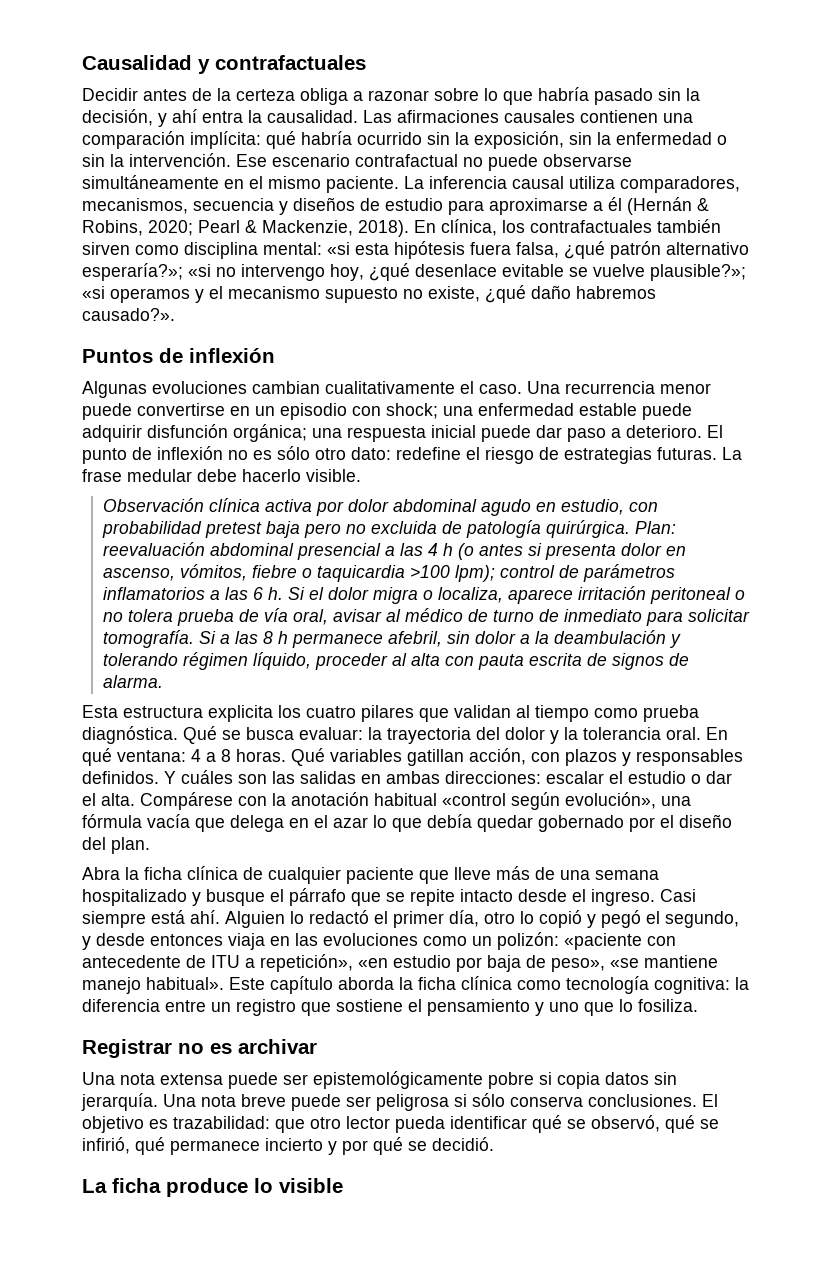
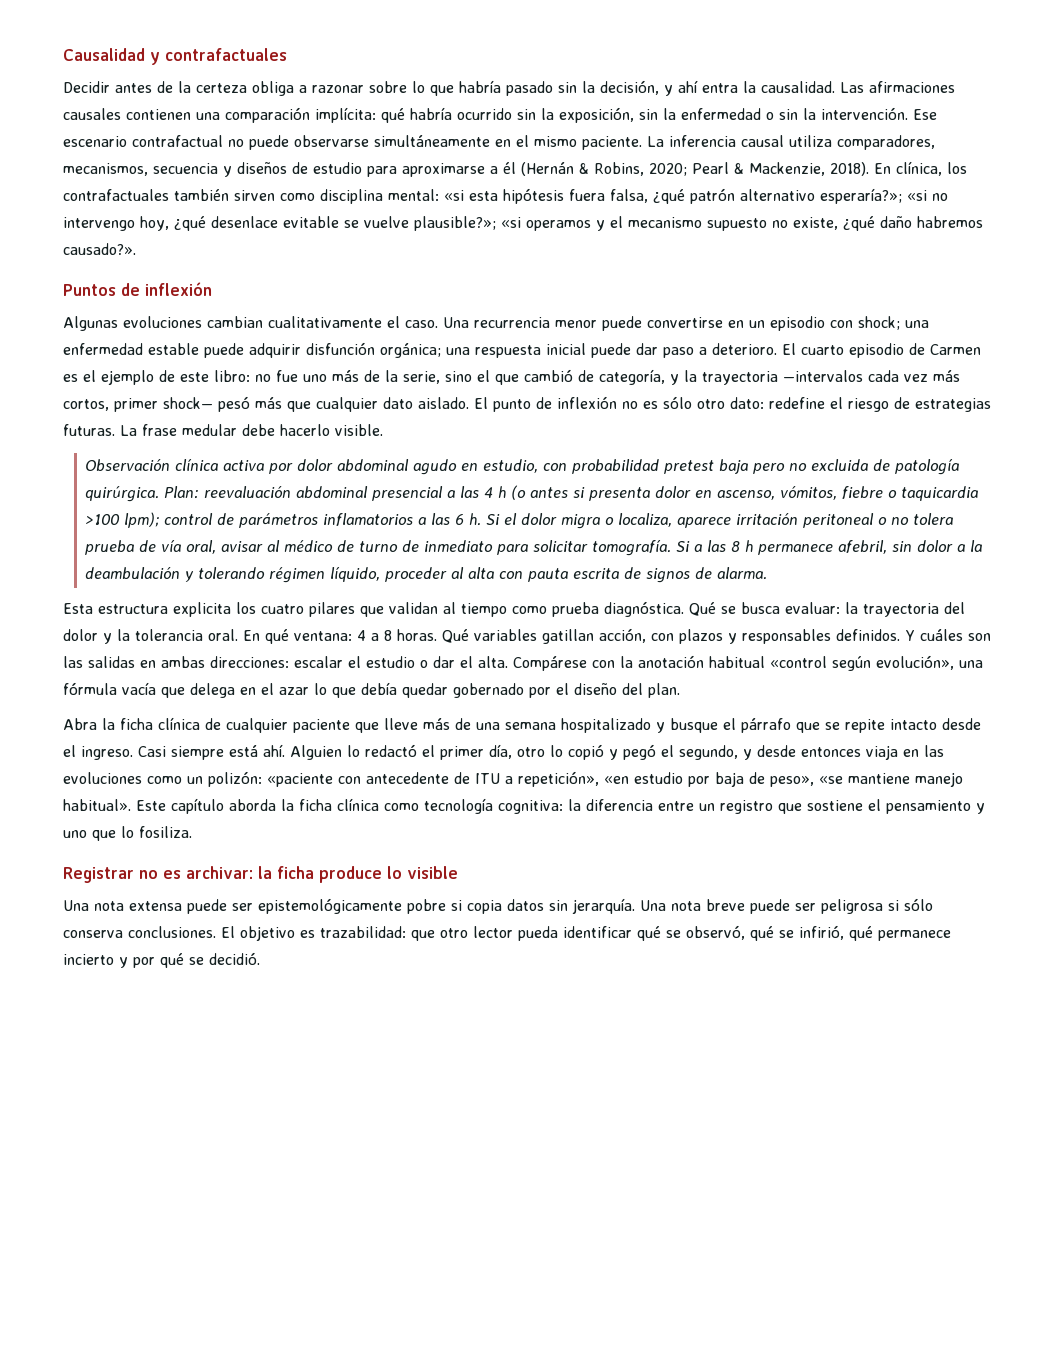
(723, 431) none -> [801,343,981,358] [63,369,960,385] [63,396,488,412] cuarto episodio de Carmen es el ejemplo de este libro: no fue uno más de la serie, sino el que cambió de categoría, y la trayectoria —intervalos cada vez más cortos, primer shock— pesó más que cualquier dato aislado. El
[238,1039,317,1054] archivar -> [186,866,458,883] archivar: la ficha produce lo visible
[82,1178,343,1197] // La ficha produce lo visible -> (260, 958) none

